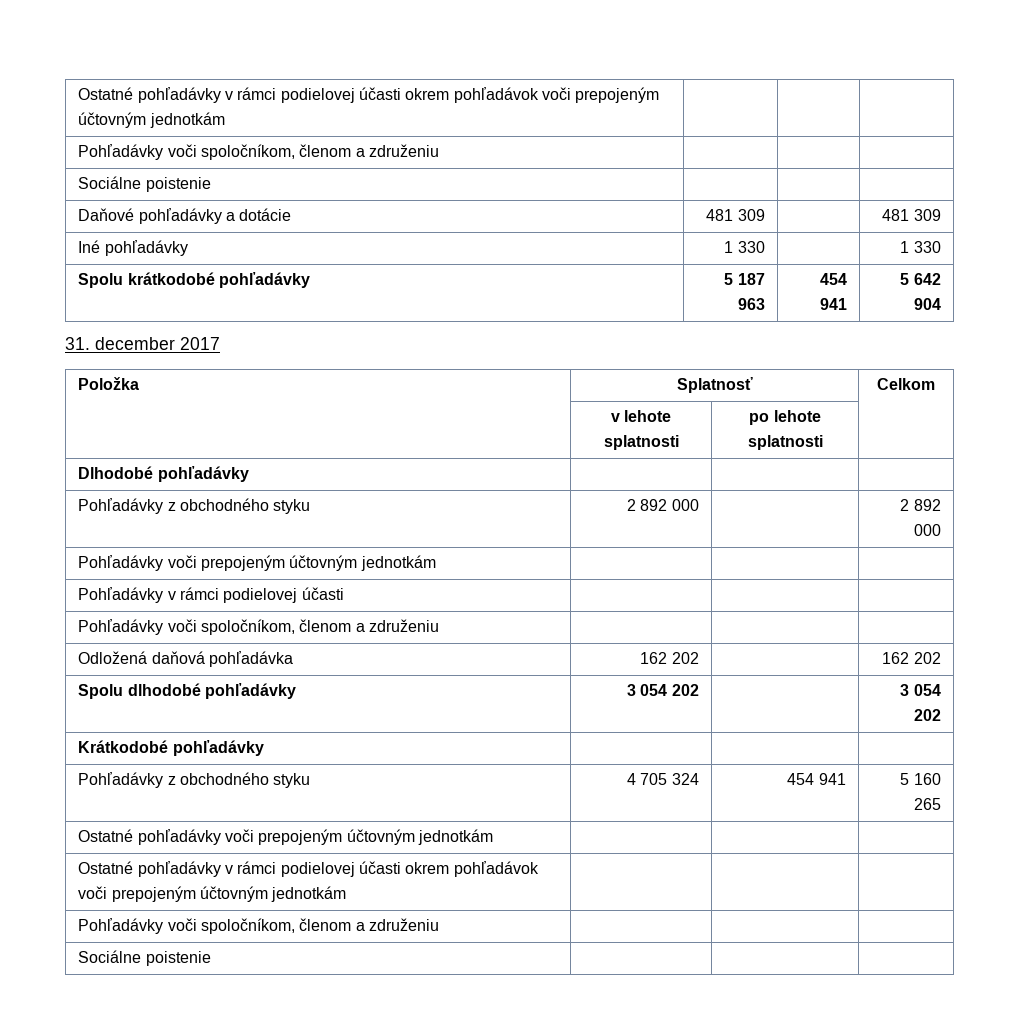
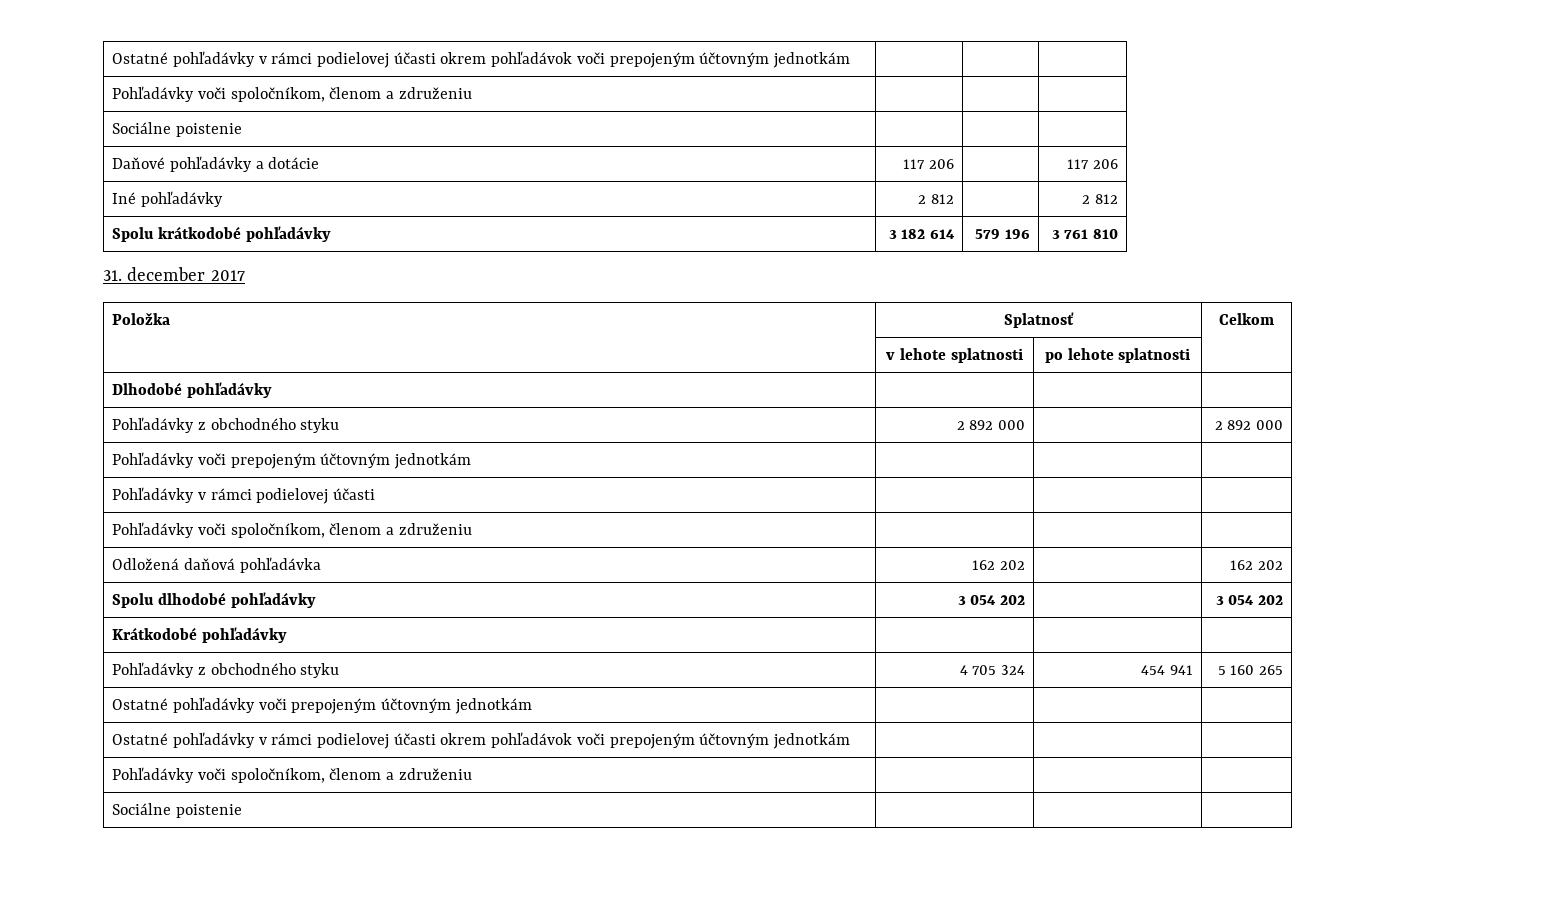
[706,209,765,221] [882,209,941,221] [78,240,188,256] [724,241,765,253] [900,241,941,253] [78,272,310,288] [724,273,765,285] [737,298,765,310] [819,273,847,285] [819,298,847,310] [900,273,941,285] [913,298,941,310] 481 309 | | 481 309 // Iné pohľadávky | 1 330 | | 1 330 // Spolu krátkodobé pohľadávky | 5 187 963 | 454 941 | 5 642 904 -> [903,159,954,169] [1067,159,1118,169] [112,191,223,207] [918,194,954,204] [1082,194,1118,204] [112,226,331,242] [888,229,955,239] [975,229,1030,239] [1051,229,1118,239] 117 206 | | 117 206 // Iné pohľadávky | 2 812 | | 2 812 // Spolu krátkodobé pohľadávky | 3 182 614 | 579 196 | 3 761 810

